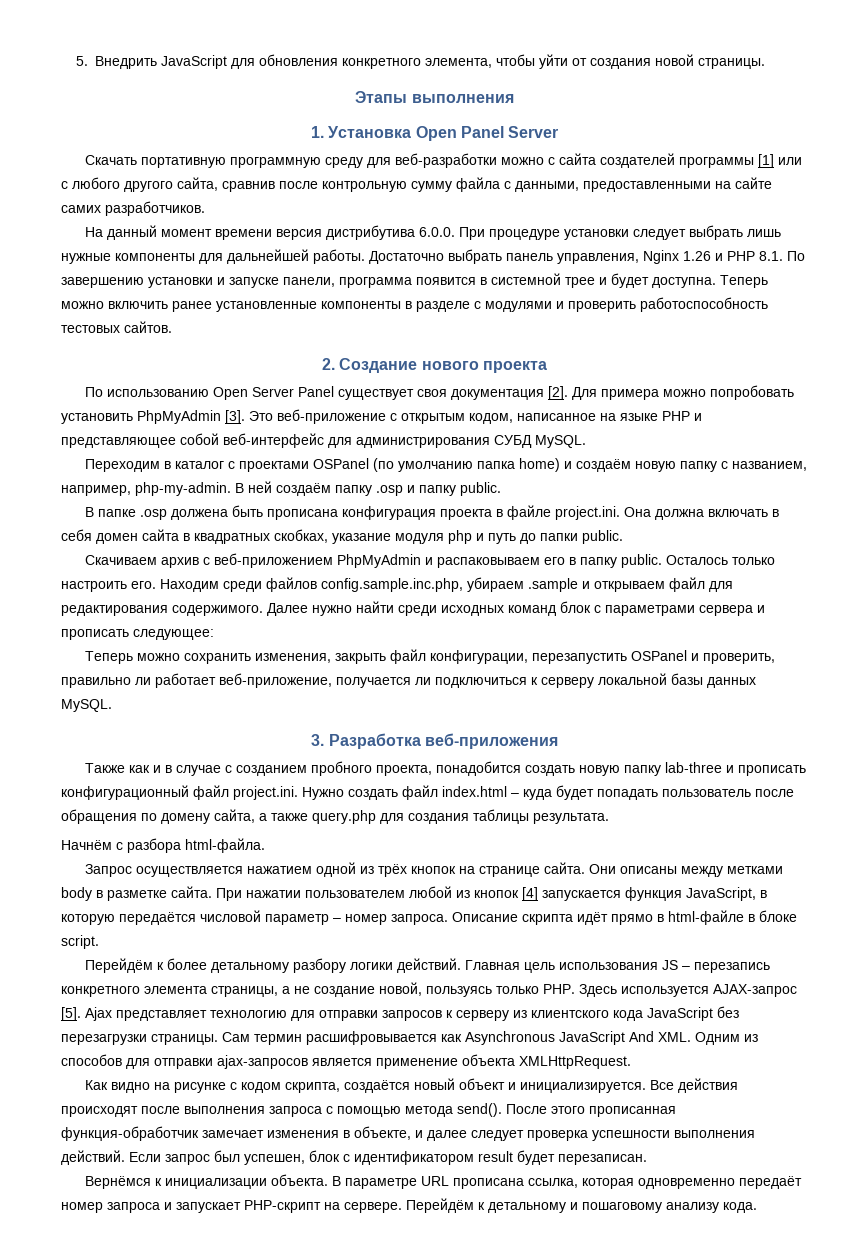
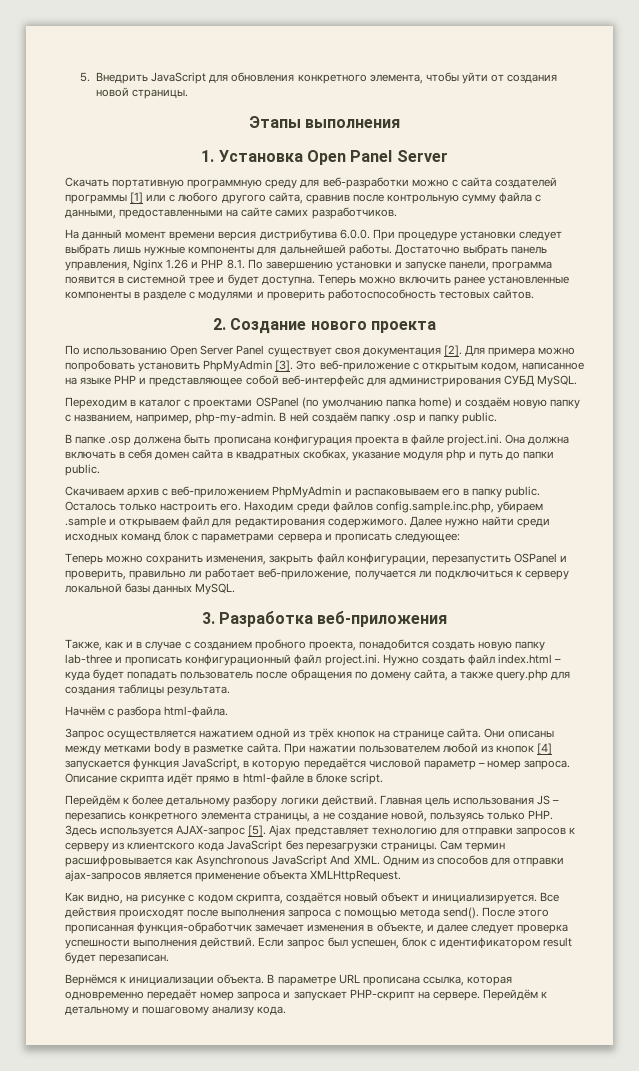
[85,763,126,773] Также -> [65,639,102,651] Также,
[111,1082,151,1093] видно -> [87,894,124,904] видно,

